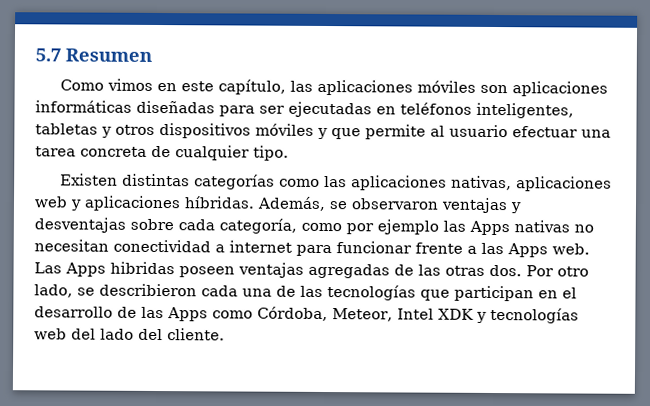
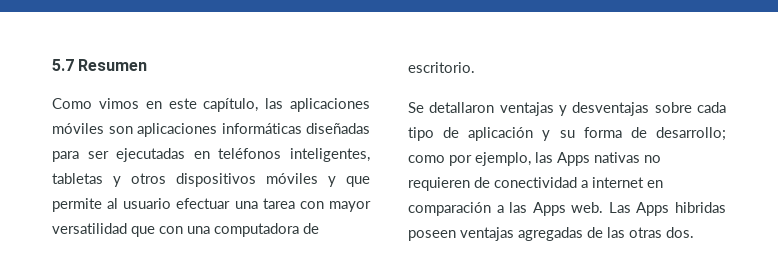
[80,145,289,161] [60,173,613,192] [34,195,439,212] concreta de cualquier tipo. // Existen distintas categorías como las aplicaciones nativas, aplicaciones web y aplicaciones híbridas. Además, se observaron -> [299,201,371,212] [52,223,319,237] [408,62,475,73] [408,102,495,113] con mayor versatilidad que con una computadora de escritorio. // Se detallaron
[219,218,297,234] categoría, -> [408,127,726,141] tipo de aplicación y su forma de desarrollo;
[377,219,439,235] ejemplo -> [475,152,531,166] ejemplo,
[34,239,109,252] necesitan -> [408,177,490,191] requieren de
[296,241,463,257] para funcionar frente -> [647,180,663,188] [408,202,491,216] en comparación
[526,265,589,277] [34,283,577,302] [34,306,579,324] [34,328,225,341] Por otro lado, se describieron cada una de las tecnologías que participan en el desarrollo de las Apps como Córdoba, Meteor, Intel XDK y tecnologías web del lado del cliente. -> (694, 232) none

